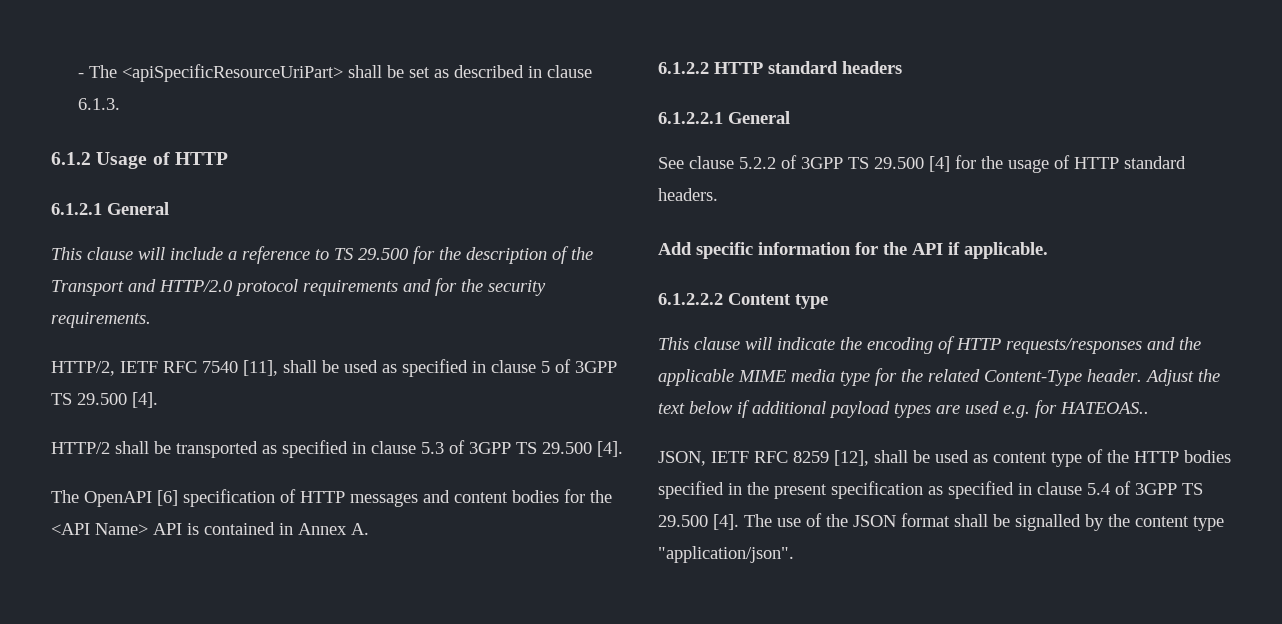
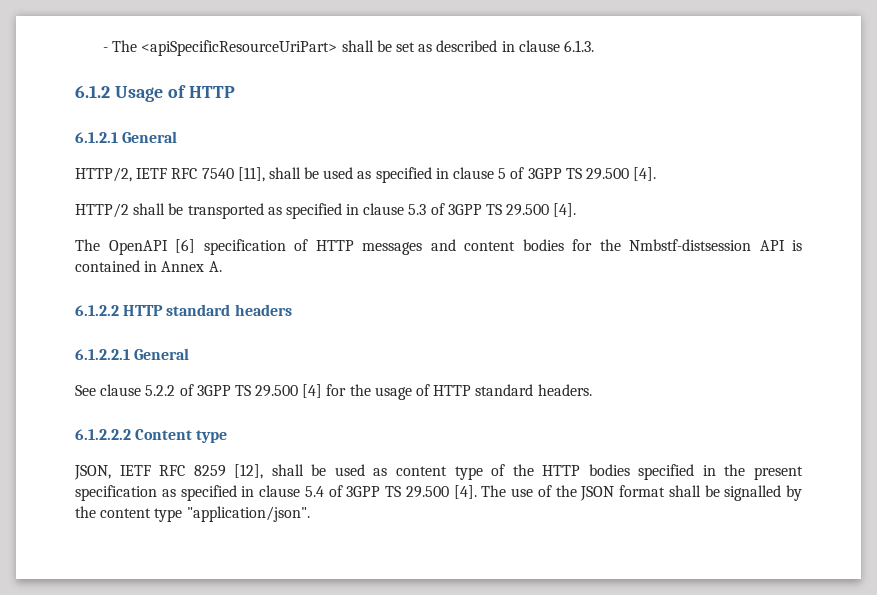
[51,246,593,264] [51,278,546,296] [51,312,151,328] // This clause will include a reference to TS 29.500 for the description of the Transport and HTTP/2.0 protocol requirements and for the security requirements. -> (178, 137) none
[51,523,148,535] <API Name> -> [629,239,751,251] Nmbstf-distsession
[658,242,1048,259] [658,293,828,309] [658,336,1201,354] [658,368,1220,386] [658,400,1149,418] Add specific information for the API if applicable. // 6.1.2.2.2 Content type // This clause will indicate the encoding of HTTP requests/responses and the applicable MIME media type for the related Content-Type header. Adjust the text below if additional payload types are used e.g. for HATEOAS.. -> [75,429,228,443] 6.1.2.2.2 Content type

